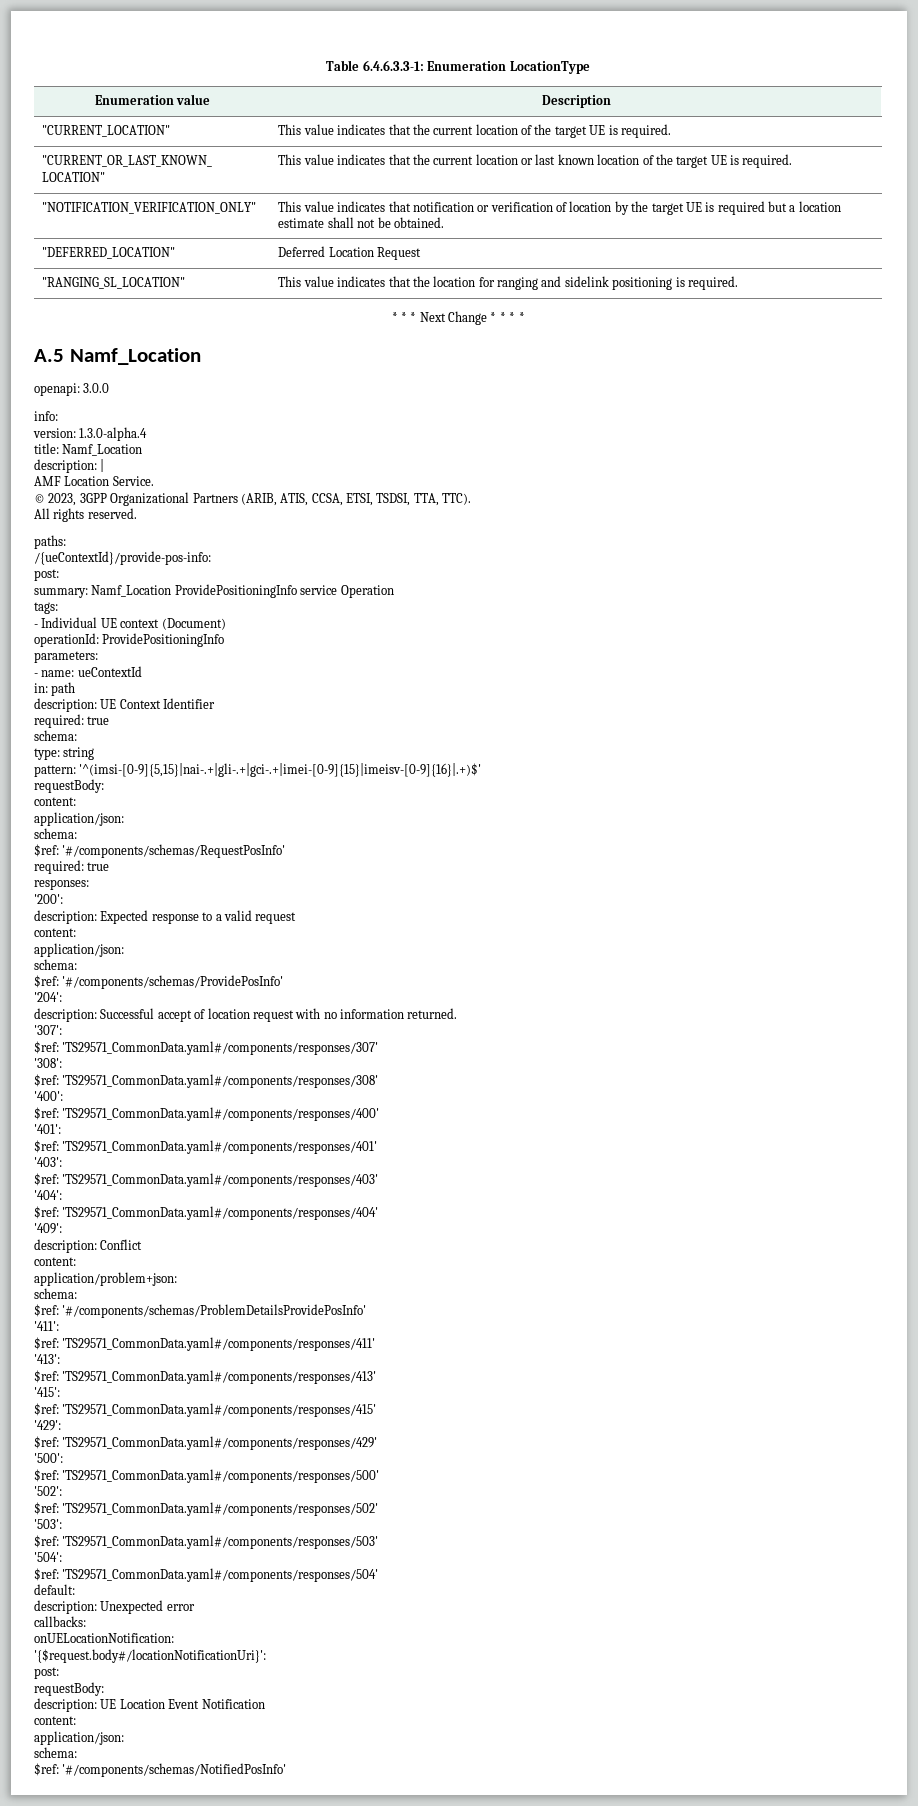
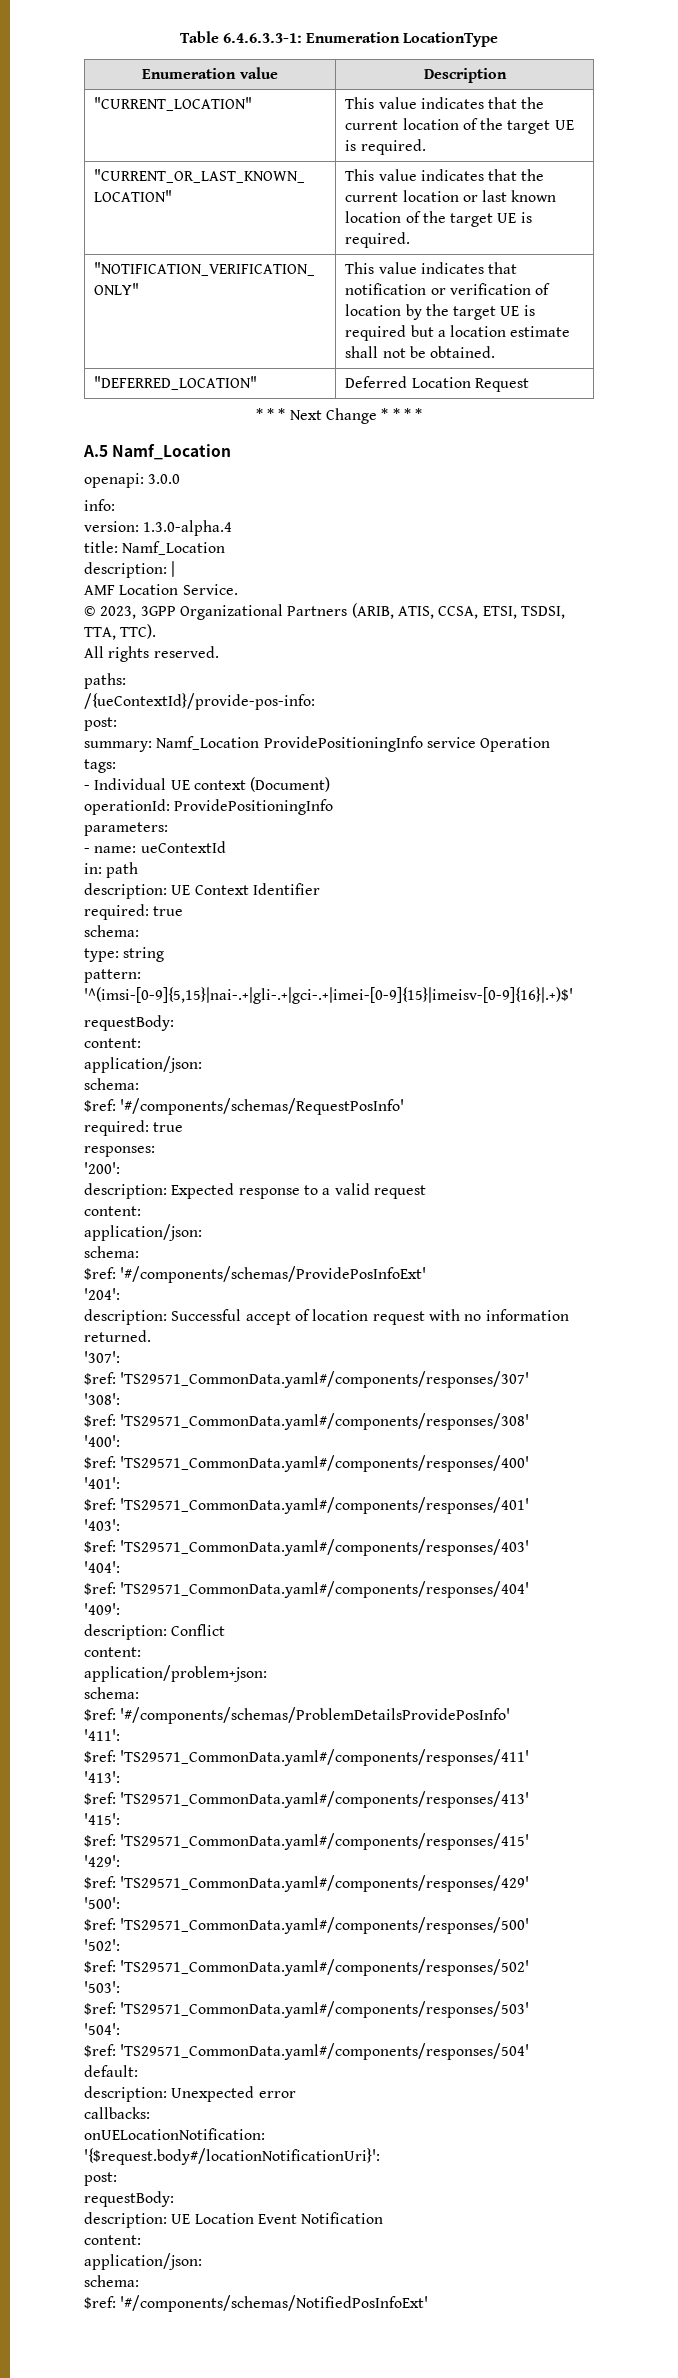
[42,277,186,289] [278,276,738,290] // "RANGING_SL_LOCATION" | This value indicates that the location for ranging and sidelink positioning is required. -> (529, 385) none
[62,975,284,989] '#/components/schemas/ProvidePosInfo' -> [120,1266,427,1283] '#/components/schemas/ProvidePosInfoExt'
[62,1763,287,1777] '#/components/schemas/NotifiedPosInfo' -> [120,2295,429,2312] '#/components/schemas/NotifiedPosInfoExt'

